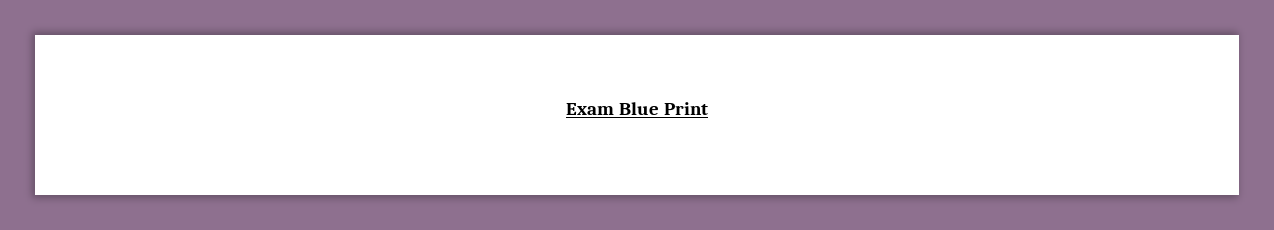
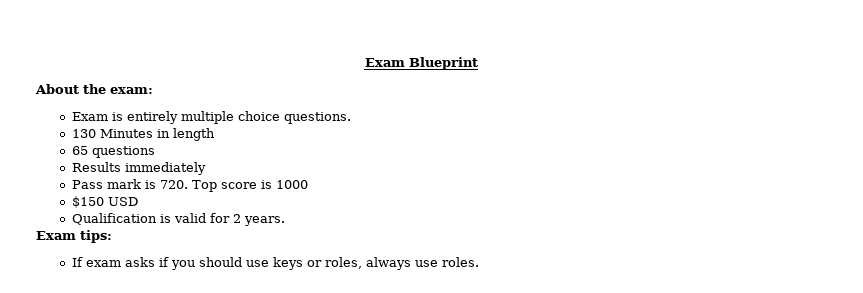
[565,102,709,115] Exam Blue Print -> [364,57,478,70] [35,84,153,94] [71,111,351,124] [71,128,215,141] [71,146,155,158] [71,162,206,175] [71,179,308,192] [71,196,138,208] [71,213,285,226] [36,230,112,243] [71,257,479,270] Exam Blueprint // About the exam: // Exam is entirely multiple choice questions. // 130 Minutes in length // 65 questions // Results immediately // Pass mark is 720. Top score is 1000 // $150 USD // Qualification is valid for 2 years. // Exam tips: // If exam asks if you should use keys or roles, always use roles.

